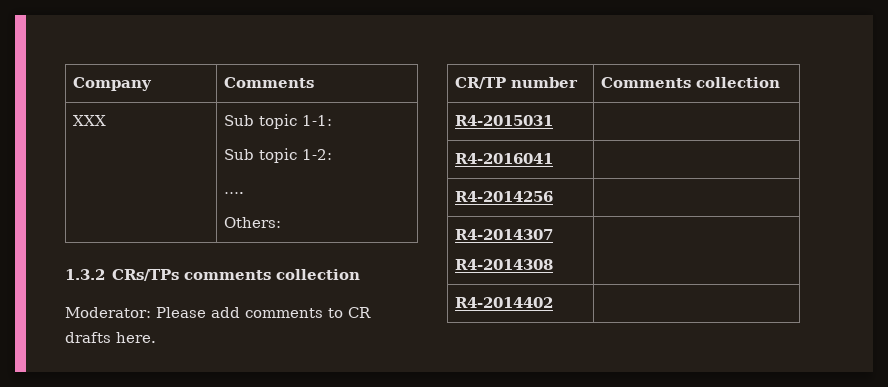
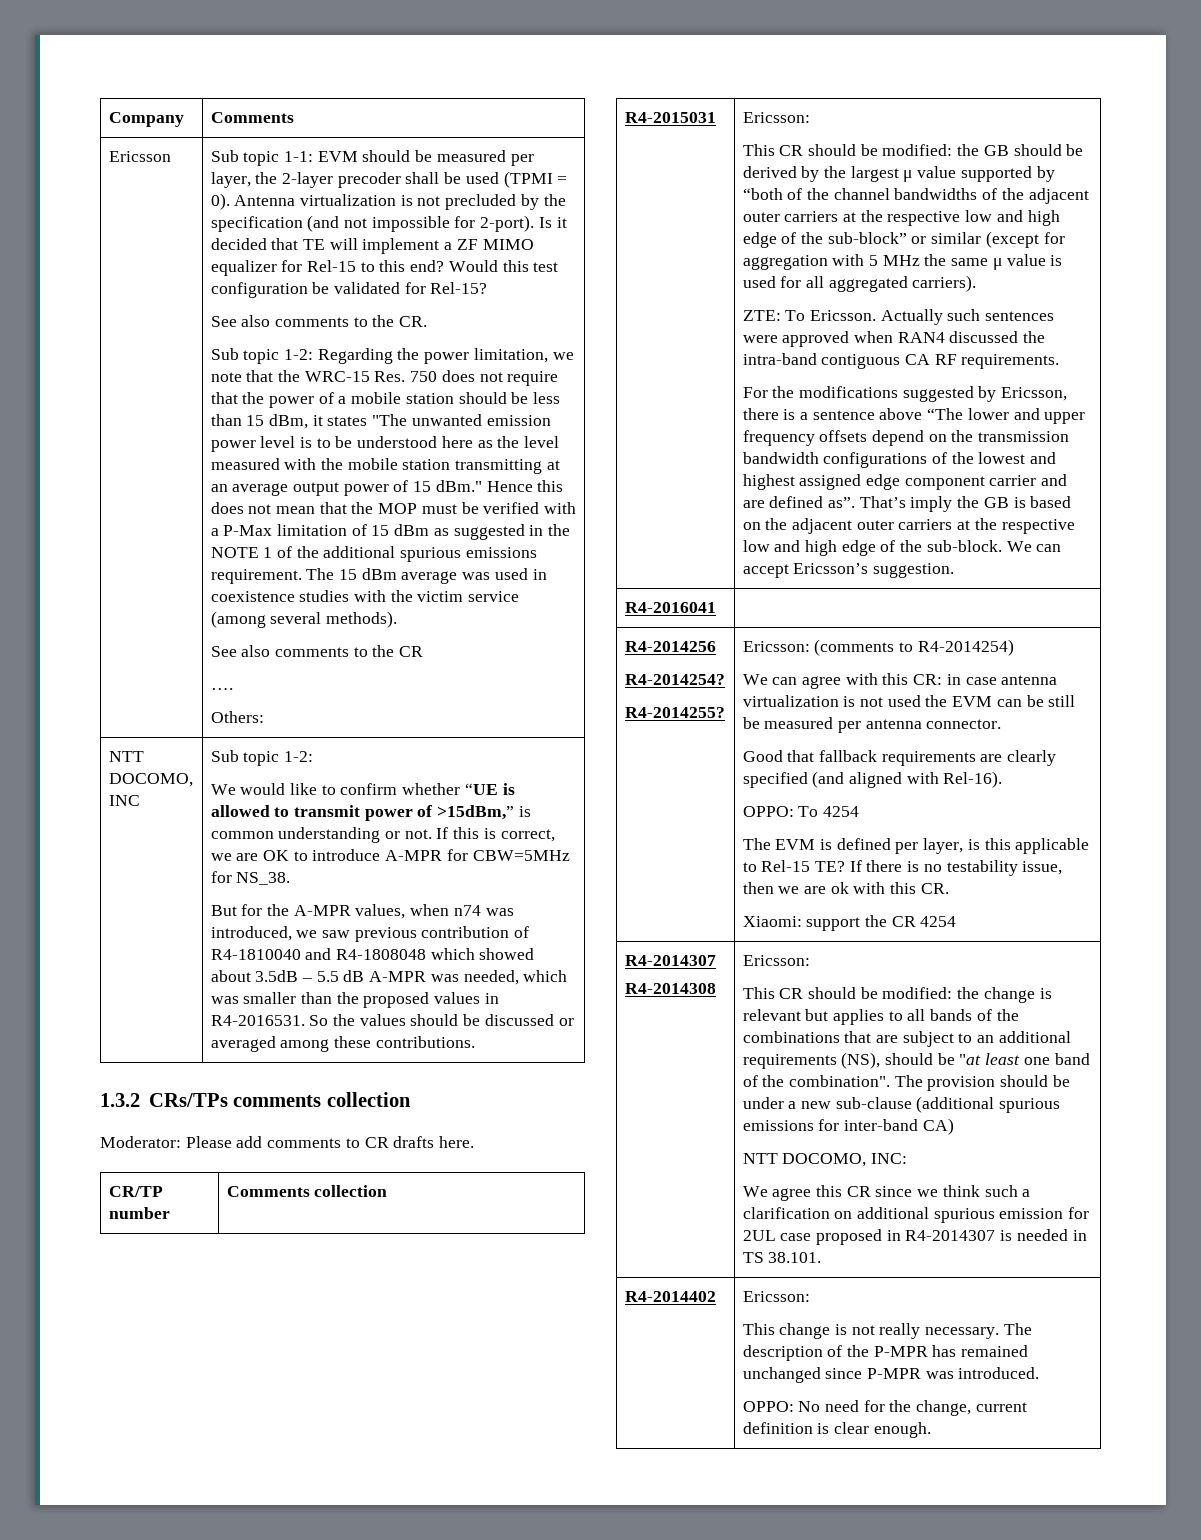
[73,115,107,126] XXX -> [108,151,171,162] Ericsson
[224,148,333,163] [224,192,245,194] [224,217,282,228] // Sub topic 1-2: // …. // Others: -> [317,150,534,166] [210,171,568,188] [210,193,566,210] [210,215,567,232] [210,238,534,254] [210,260,559,276] [210,282,488,298] [210,315,428,327] [210,348,574,364] [210,370,559,386] [210,392,561,408] [210,414,551,429] [210,436,560,452] [210,458,560,474] [210,480,564,496] [210,502,577,514] [210,524,571,540] [210,546,537,562] [210,568,547,584] [210,590,520,602] [210,611,398,628] [210,645,424,657] [210,688,233,690] [210,711,264,723] [108,751,144,762] [108,773,193,787] [108,795,140,806] [210,750,314,766] [210,783,515,795] [210,805,531,821] [210,827,555,843] [210,849,570,861] [210,871,291,885] [210,904,514,919] [210,926,530,942] [210,948,535,960] [210,970,568,985] [210,992,499,1008] [210,1014,574,1026] [210,1036,475,1052] EVM should be measured per layer, the 2-layer precoder shall be used (TPMI = 0). Antenna virtualization is not precluded by the specification (and not impossible for 2-port). Is it decided that TE will implement a ZF MIMO equalizer for Rel-15 to this end? Would this test configuration be validated for Rel-15? // See also comments to the CR. // Sub topic 1-2: Regarding the power limitation, we note that the WRC-15 Res. 750 does not require that the power of a mobile station should be less than 15 dBm, it states "The unwanted emission power level is to be understood here as the level measured with the mobile station transmitting at an average output power of 15 dBm." Hence this does not mean that the MOP must be verified with a P-Max limitation of 15 dBm as suggested in the NOTE 1 of the additional spurious emissions requirement. The 15 dBm average was used in coexistence studies with the victim service (among several methods). // See also comments to the CR // …. // Others: // NTT DOCOMO, INC | Sub topic 1-2: // We would like to confirm whether “UE is allowed to transmit power of >15dBm,” is common understanding or not. If this is correct, we are OK to introduce A-MPR for CBW=5MHz for NS_38. // But for the A-MPR values, when n74 was introduced, we saw previous contribution of R4-1810040 and R4-1808048 which showed about 3.5dB – 5.5 dB A-MPR was needed, which was smaller than the proposed values in R4-2016531. So the values should be discussed or averaged among these contributions.
[455,153,554,164] [455,191,554,202] [455,229,554,240] [455,259,554,270] [455,297,554,308] // R4-2016041 | // R4-2014256 | // R4-2014307 // R4-2014308 | // R4-2014402 | -> [742,112,810,123] [742,144,1084,156] [742,166,1055,182] [742,188,1089,204] [742,210,1060,226] [742,231,1065,248] [742,254,1063,270] [742,275,977,292] [742,309,1055,325] [742,331,1046,347] [742,353,1060,369] [742,386,1068,402] [742,408,1086,424] [742,430,1070,446] [742,452,1057,468] [742,474,1068,490] [742,496,1072,512] [742,518,1075,534] [742,540,1062,556] [742,563,955,578] [624,602,716,613] [624,641,716,652] [624,674,725,685] [624,707,725,718] [742,639,1014,656] [742,673,1058,689] [742,695,1076,707] [742,717,1002,733] [742,750,1057,766] [742,771,1003,788] [742,806,860,817] [742,838,1090,854] [742,860,1063,876] [742,882,949,894] [742,915,957,931] [624,955,716,966] [624,983,716,994] [742,955,810,966] [742,987,1052,1003] [742,1009,1019,1025] [742,1031,1071,1047] [742,1052,1090,1069] [742,1075,1070,1091] [742,1096,1061,1113] [742,1118,954,1135] [742,1153,908,1167] [742,1185,1031,1201] [742,1207,1090,1223] [742,1229,1087,1245] [742,1252,822,1263] [624,1291,716,1302] [742,1291,810,1302] [742,1323,1032,1339] [742,1345,1029,1361] [742,1367,1040,1383] [742,1400,1027,1416] [742,1422,931,1438] Ericsson: // This CR should be modified: the GB should be derived by the largest μ value supported by “both of the channel bandwidths of the adjacent outer carriers at the respective low and high edge of the sub-block” or similar (except for aggregation with 5 MHz the same μ value is used for all aggregated carriers). // ZTE: To Ericsson. Actually such sentences were approved when RAN4 discussed the intra-band contiguous CA RF requirements. // For the modifications suggested by Ericsson, there is a sentence above “The lower and upper frequency offsets depend on the transmission bandwidth configurations of the lowest and highest assigned edge component carrier and are defined as”. That’s imply the GB is based on the adjacent outer carriers at the respective low and high edge of the sub-block. We can accept Ericsson’s suggestion. // R4-2016041 | // R4-2014256 // R4-2014254? // R4-2014255? | Ericsson: (comments to R4-2014254) // We can agree with this CR: in case antenna virtualization is not used the EVM can be still be measured per antenna connector. // Good that fallback requirements are clearly specified (and aligned with Rel-16). // OPPO: To 4254 // The EVM is defined per layer, is this applicable to Rel-15 TE? If there is no testability issue, then we are ok with this CR. // Xiaomi: support the CR 4254 // R4-2014307 // R4-2014308 | Ericsson: // This CR should be modified: the change is relevant but applies to all bands of the combinations that are subject to an additional requirements (NS), should be "at least one band of the combination". The provision should be under a new sub-clause (additional spurious emissions for inter-band CA) // NTT DOCOMO, INC: // We agree this CR since we think such a clarification on additional spurious emission for 2UL case proposed in R4-2014307 is needed in TS 38.101. // R4-2014402 | Ericsson: // This change is not really necessary. The description of the P-MPR has remained unchanged since P-MPR was introduced. // OPPO: No need for the change, current definition is clear enough.

